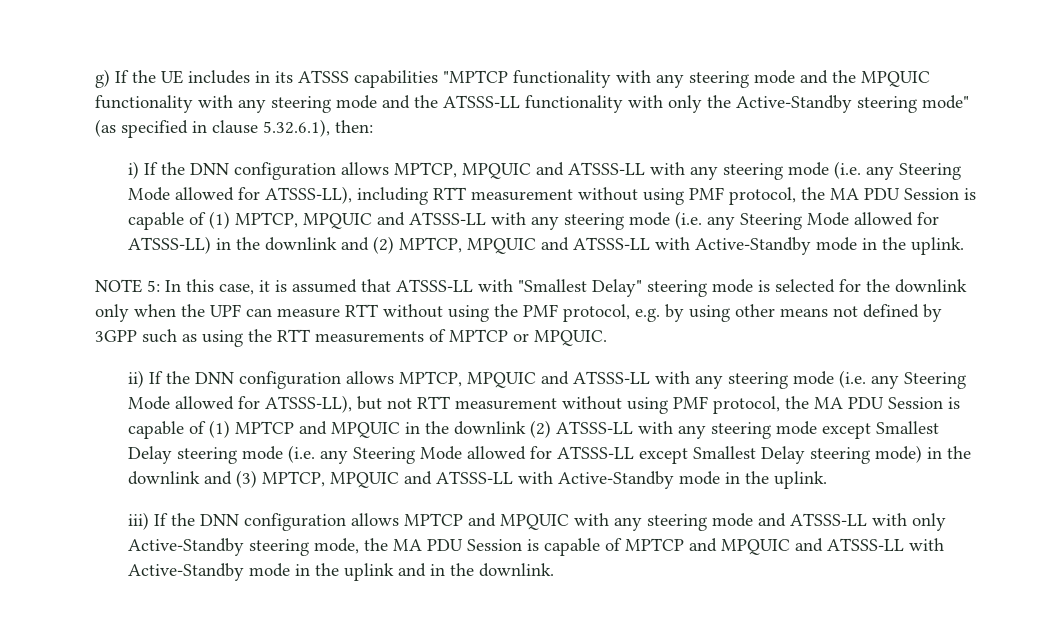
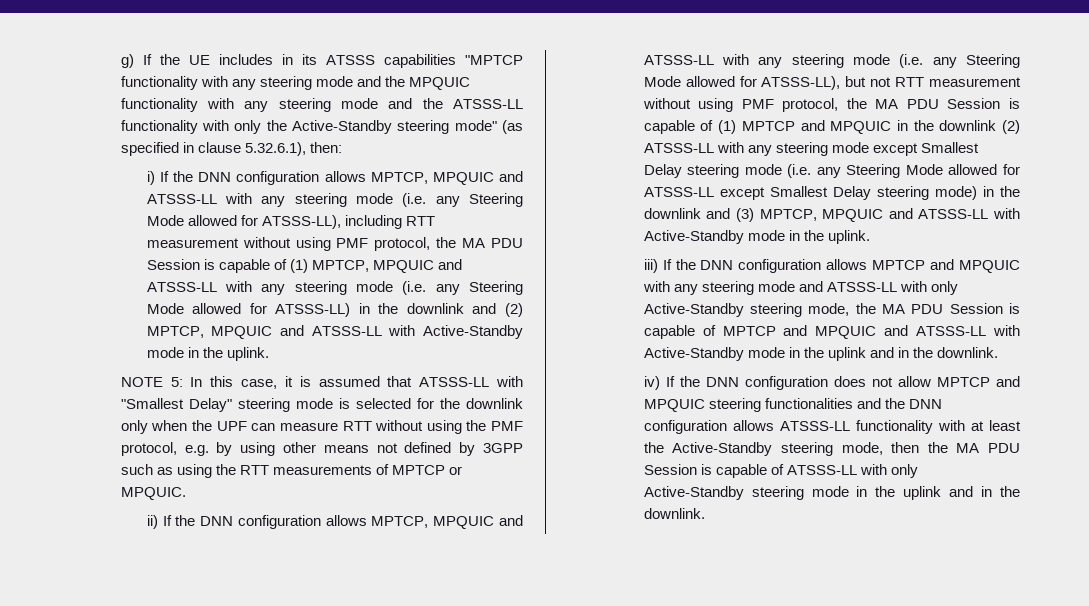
(555, 570) none -> [643,376,1020,390] [643,398,942,412] [643,420,1021,434] [643,442,1021,456] [643,464,919,478] [643,486,1021,500] [643,508,705,519] // iv) If the DNN configuration does not allow MPTCP and MPQUIC steering functionalities and the DNN configuration allows ATSSS-LL functionality with at least the Active-Standby steering mode, then the MA PDU Session is capable of ATSSS-LL with only Active-Standby steering mode in the uplink and in the downlink.

